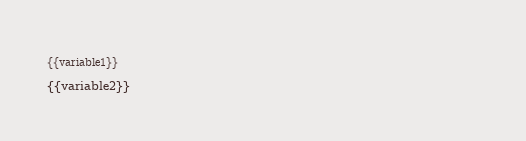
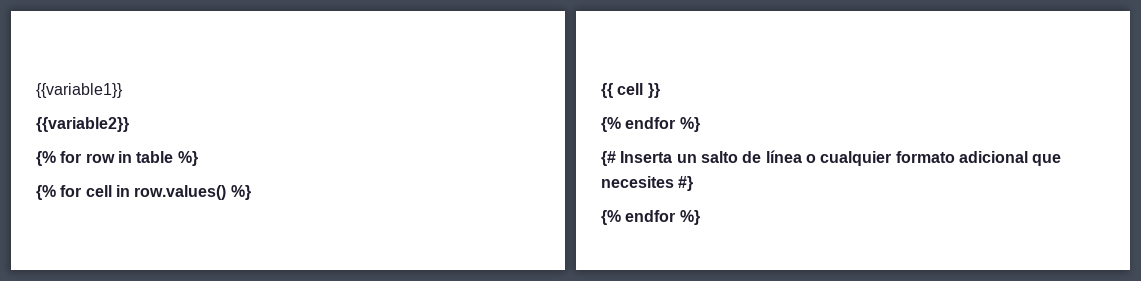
(130, 87) none -> [36,151,198,166] [36,185,251,200] [601,83,660,98] [601,117,700,132] [601,150,1062,166] [601,176,694,191] [601,210,700,225] // {% for row in table %} // {% for cell in row.values() %} // {{ cell }} // {% endfor %} // {# Inserta un salto de línea o cualquier formato adicional que necesites #} // {% endfor %}

